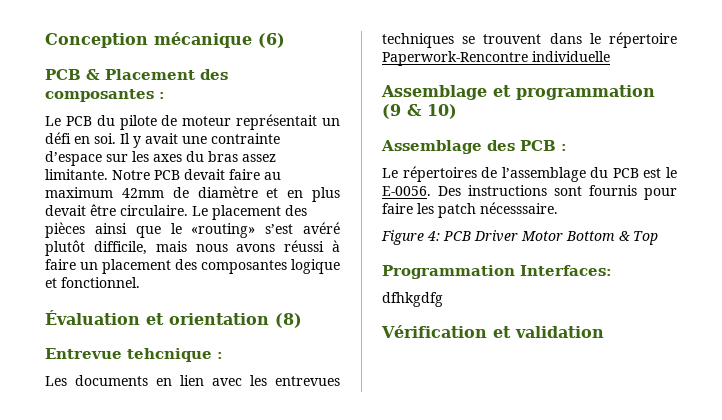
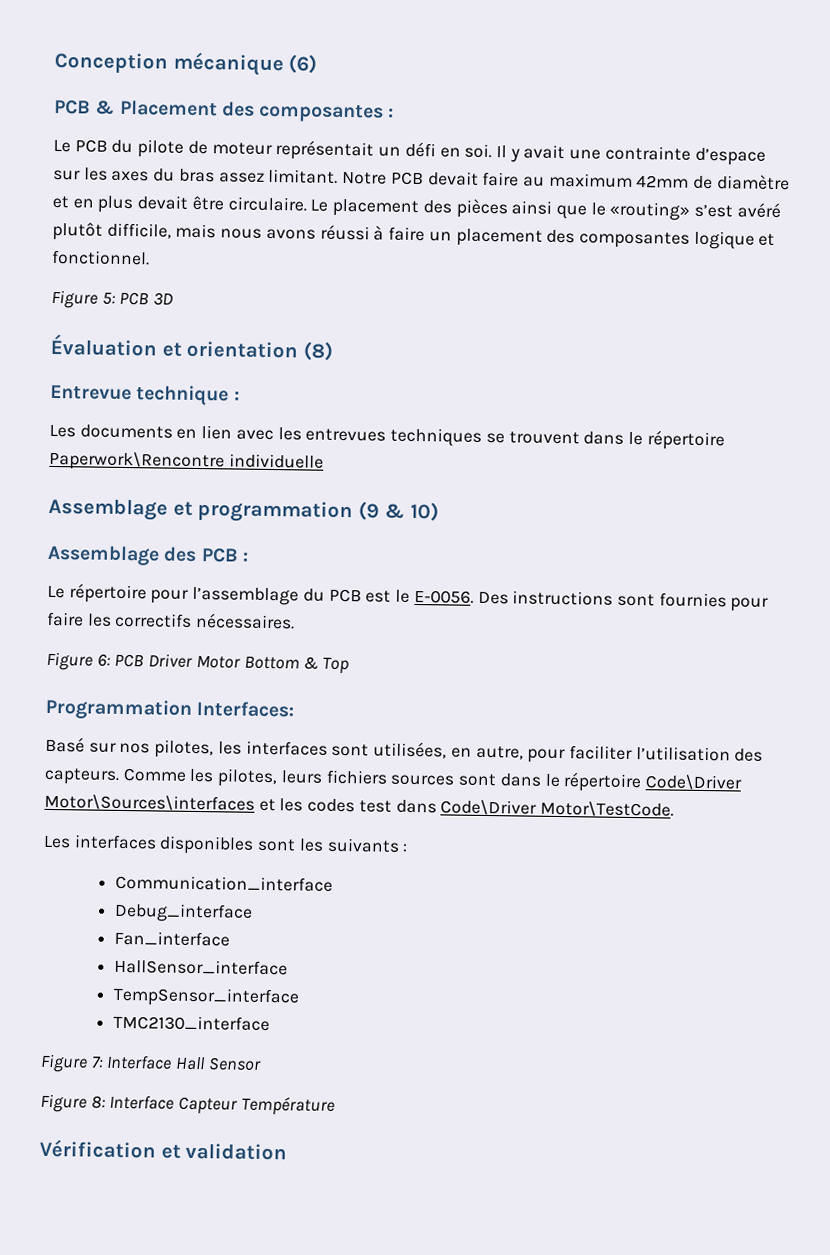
[45,169,108,180] limitante. -> [268,168,339,184] limitant.
(140, 282) none -> [51,289,175,309] // Figure 5: PCB 3D
[127,348,212,362] tehcnique -> [136,385,230,406] technique
[382,51,528,66] Paperwork-Rencontre -> [49,450,225,472] Paperwork\Rencontre
[402,166,498,182] répertoires de -> [68,583,190,604] répertoire pour
[589,185,637,196] fournis -> [658,592,727,608] fournies
[438,202,558,218] [381,230,440,245] patch nécesssaire. // Figure 4: -> [114,612,296,630] [46,651,111,671] correctifs nécessaires. // Figure 6:
[382,292,443,307] dfhkgdfg -> [45,736,764,764] [44,767,742,793] [44,793,675,818] [43,834,409,855] [114,874,333,892] [113,902,253,923] [113,930,230,947] [113,958,288,976] [112,986,299,1008] [112,1014,270,1032] [40,1053,262,1073] [40,1093,335,1116] Basé sur nos pilotes, les interfaces sont utilisées, en autre, pour faciliter l’utilisation des capteurs. Comme les pilotes, leurs fichiers sources sont dans le répertoire Code\Driver Motor\Sources\interfaces et les codes test dans Code\Driver Motor\TestCode. // Les interfaces disponibles sont les suivants : // Communication_interface // Debug_interface // Fan_interface // HallSensor_interface // TempSensor_interface // TMC2130_interface // Figure 7: Interface Hall Sensor // Figure 8: Interface Capteur Température

